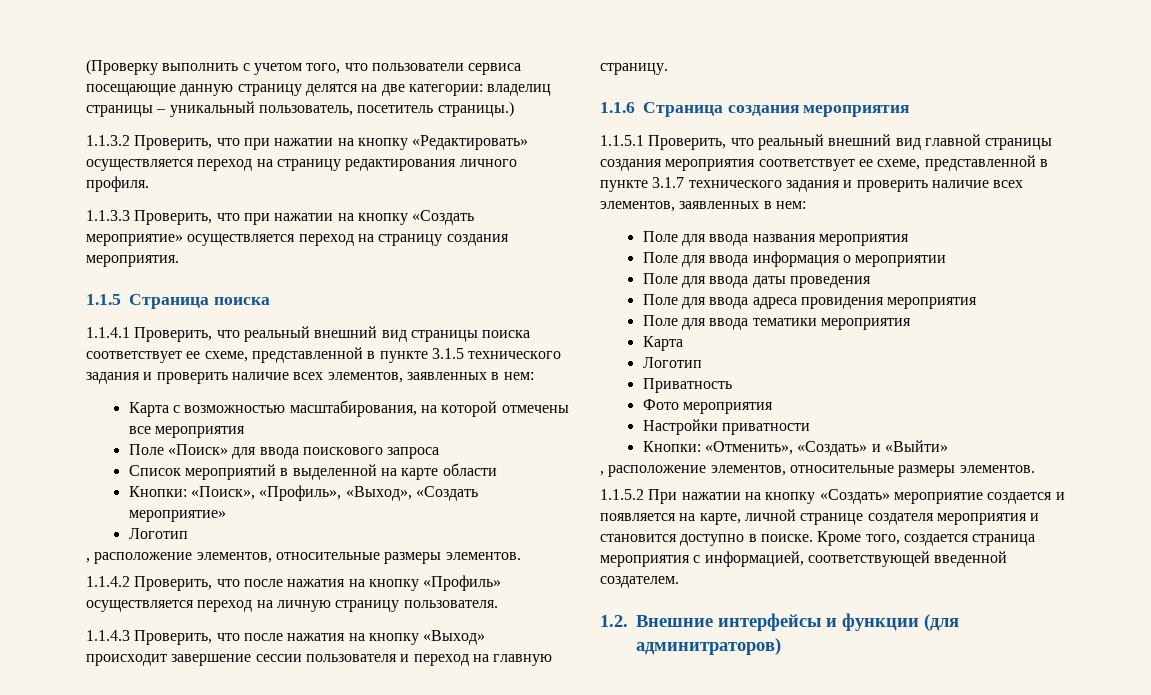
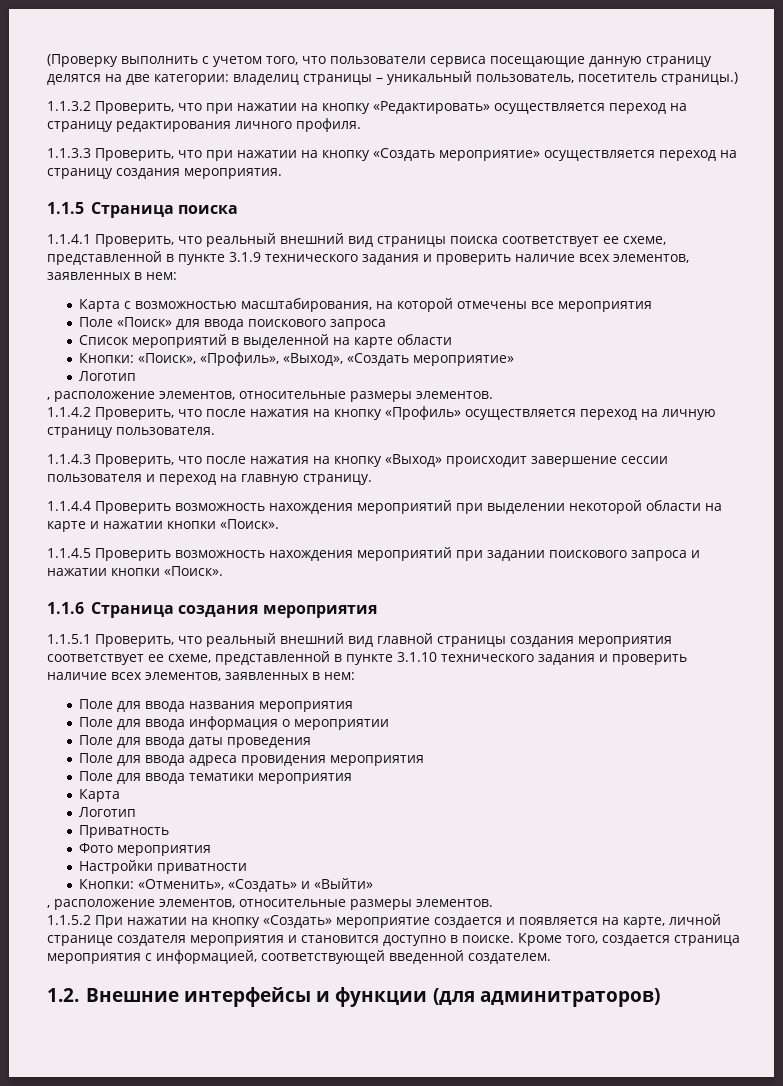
[431,348,464,359] 3.1.5 -> [229,252,261,262] 3.1.9
(668, 69) none -> [47,500,722,514] [47,519,279,532] [47,547,700,561] [47,566,223,576] // 1.1.4.4 Проверить возможность нахождения мероприятий при выделении некоторой области на карте и нажатии кнопки «Поиск». // 1.1.4.5 Проверить возможность нахождения мероприятий при задании поискового запроса и нажатии кнопки «Поиск».
[652,177,685,188] 3.1.7 -> [397,652,437,662] 3.1.10

